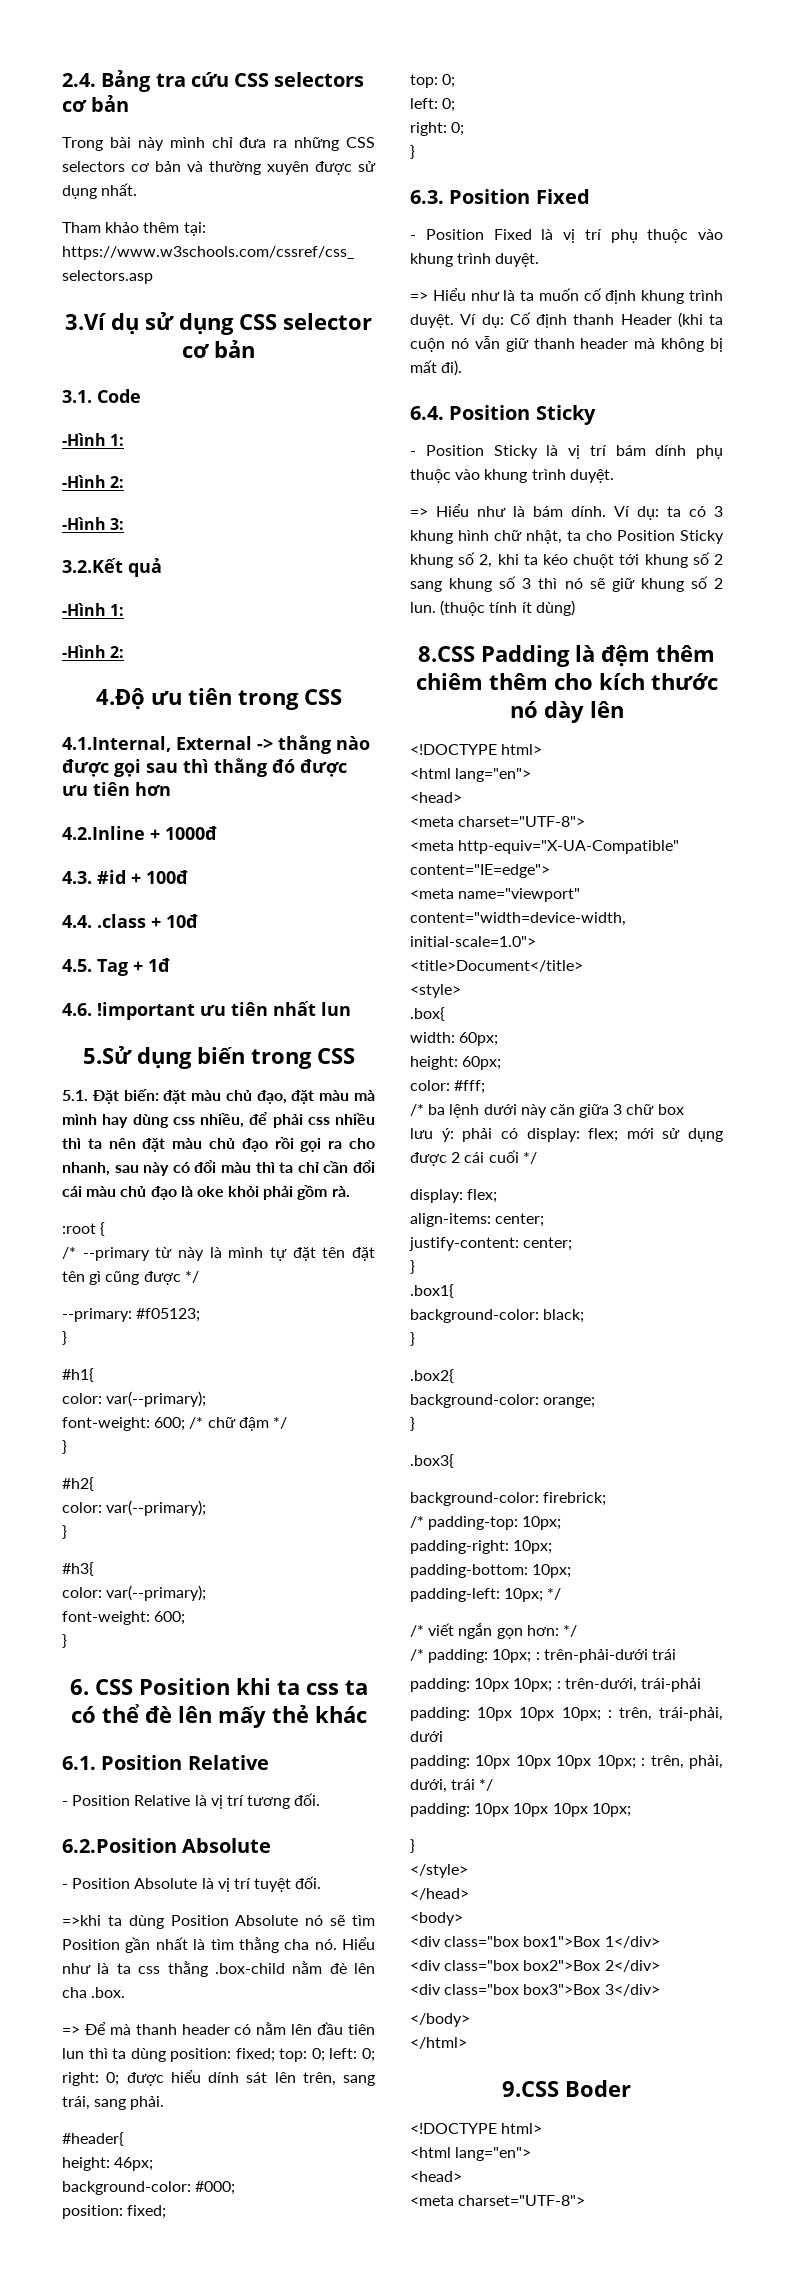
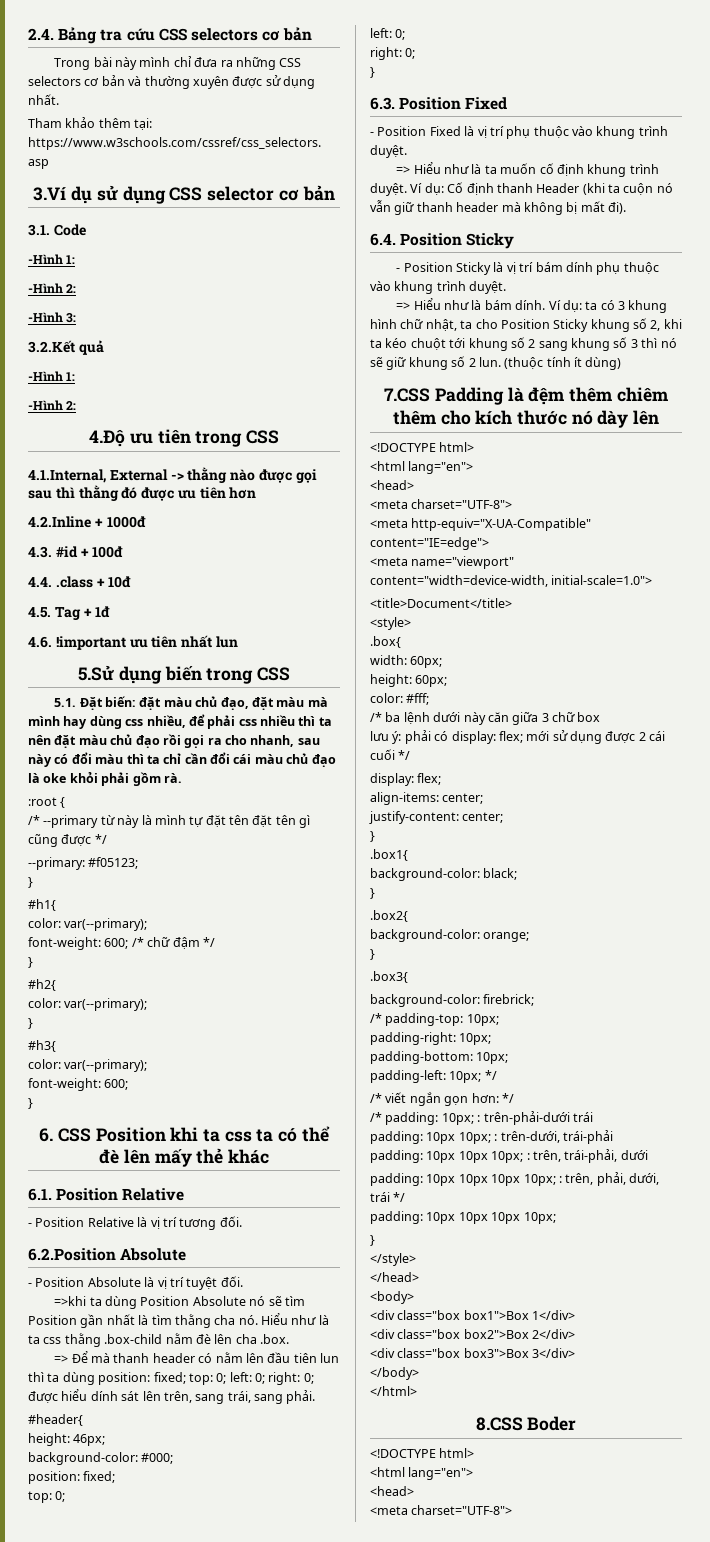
[418,646,476,662] 8.CSS -> [384,388,431,402] 7.CSS
[502,2081,560,2097] 9.CSS -> [475,1417,523,1431] 8.CSS

